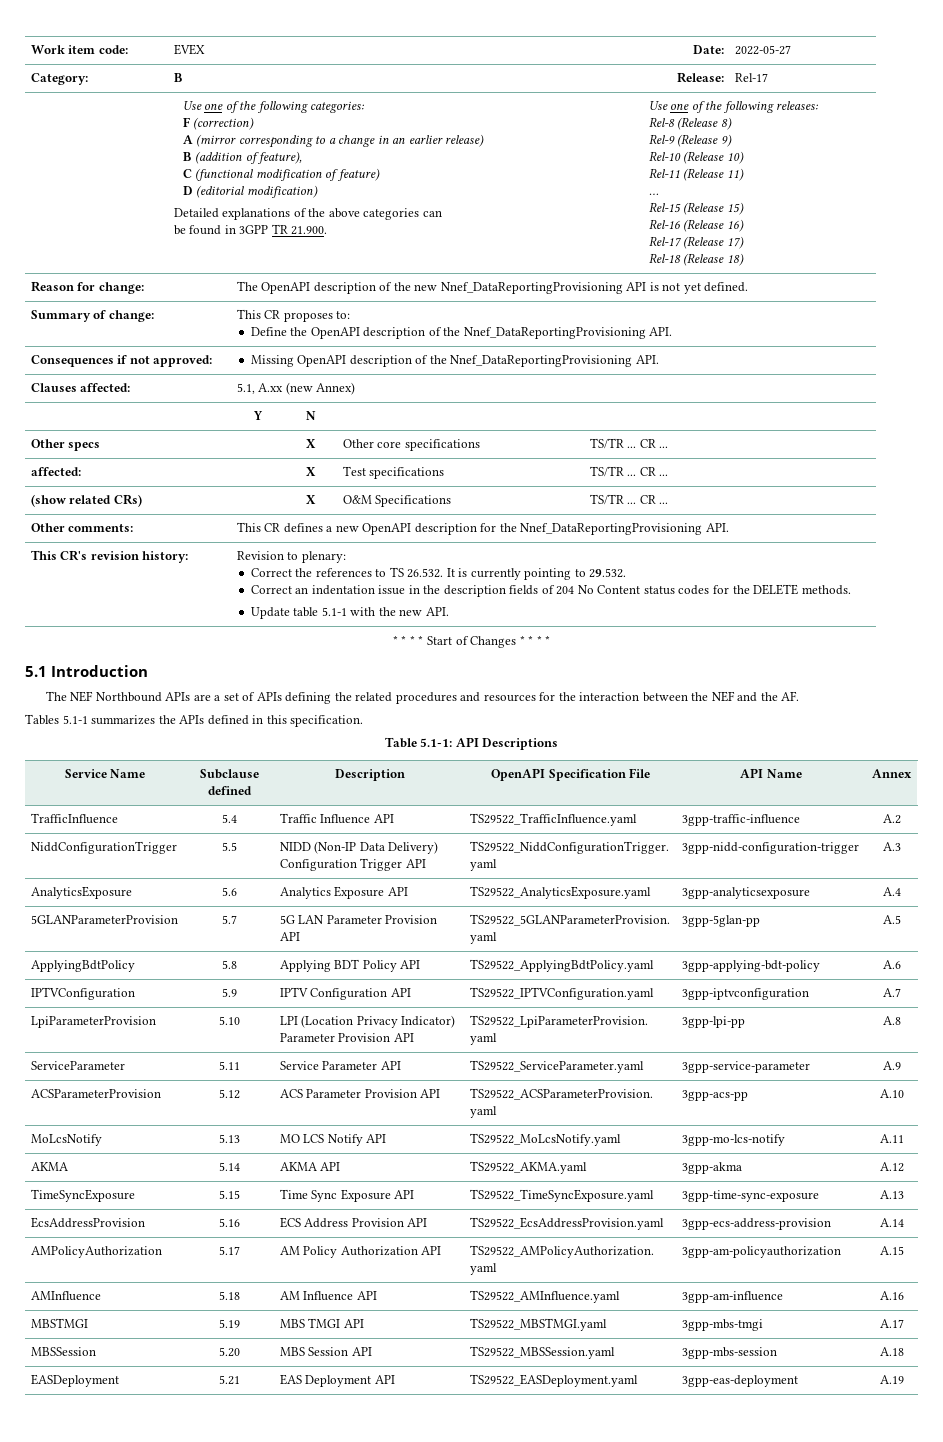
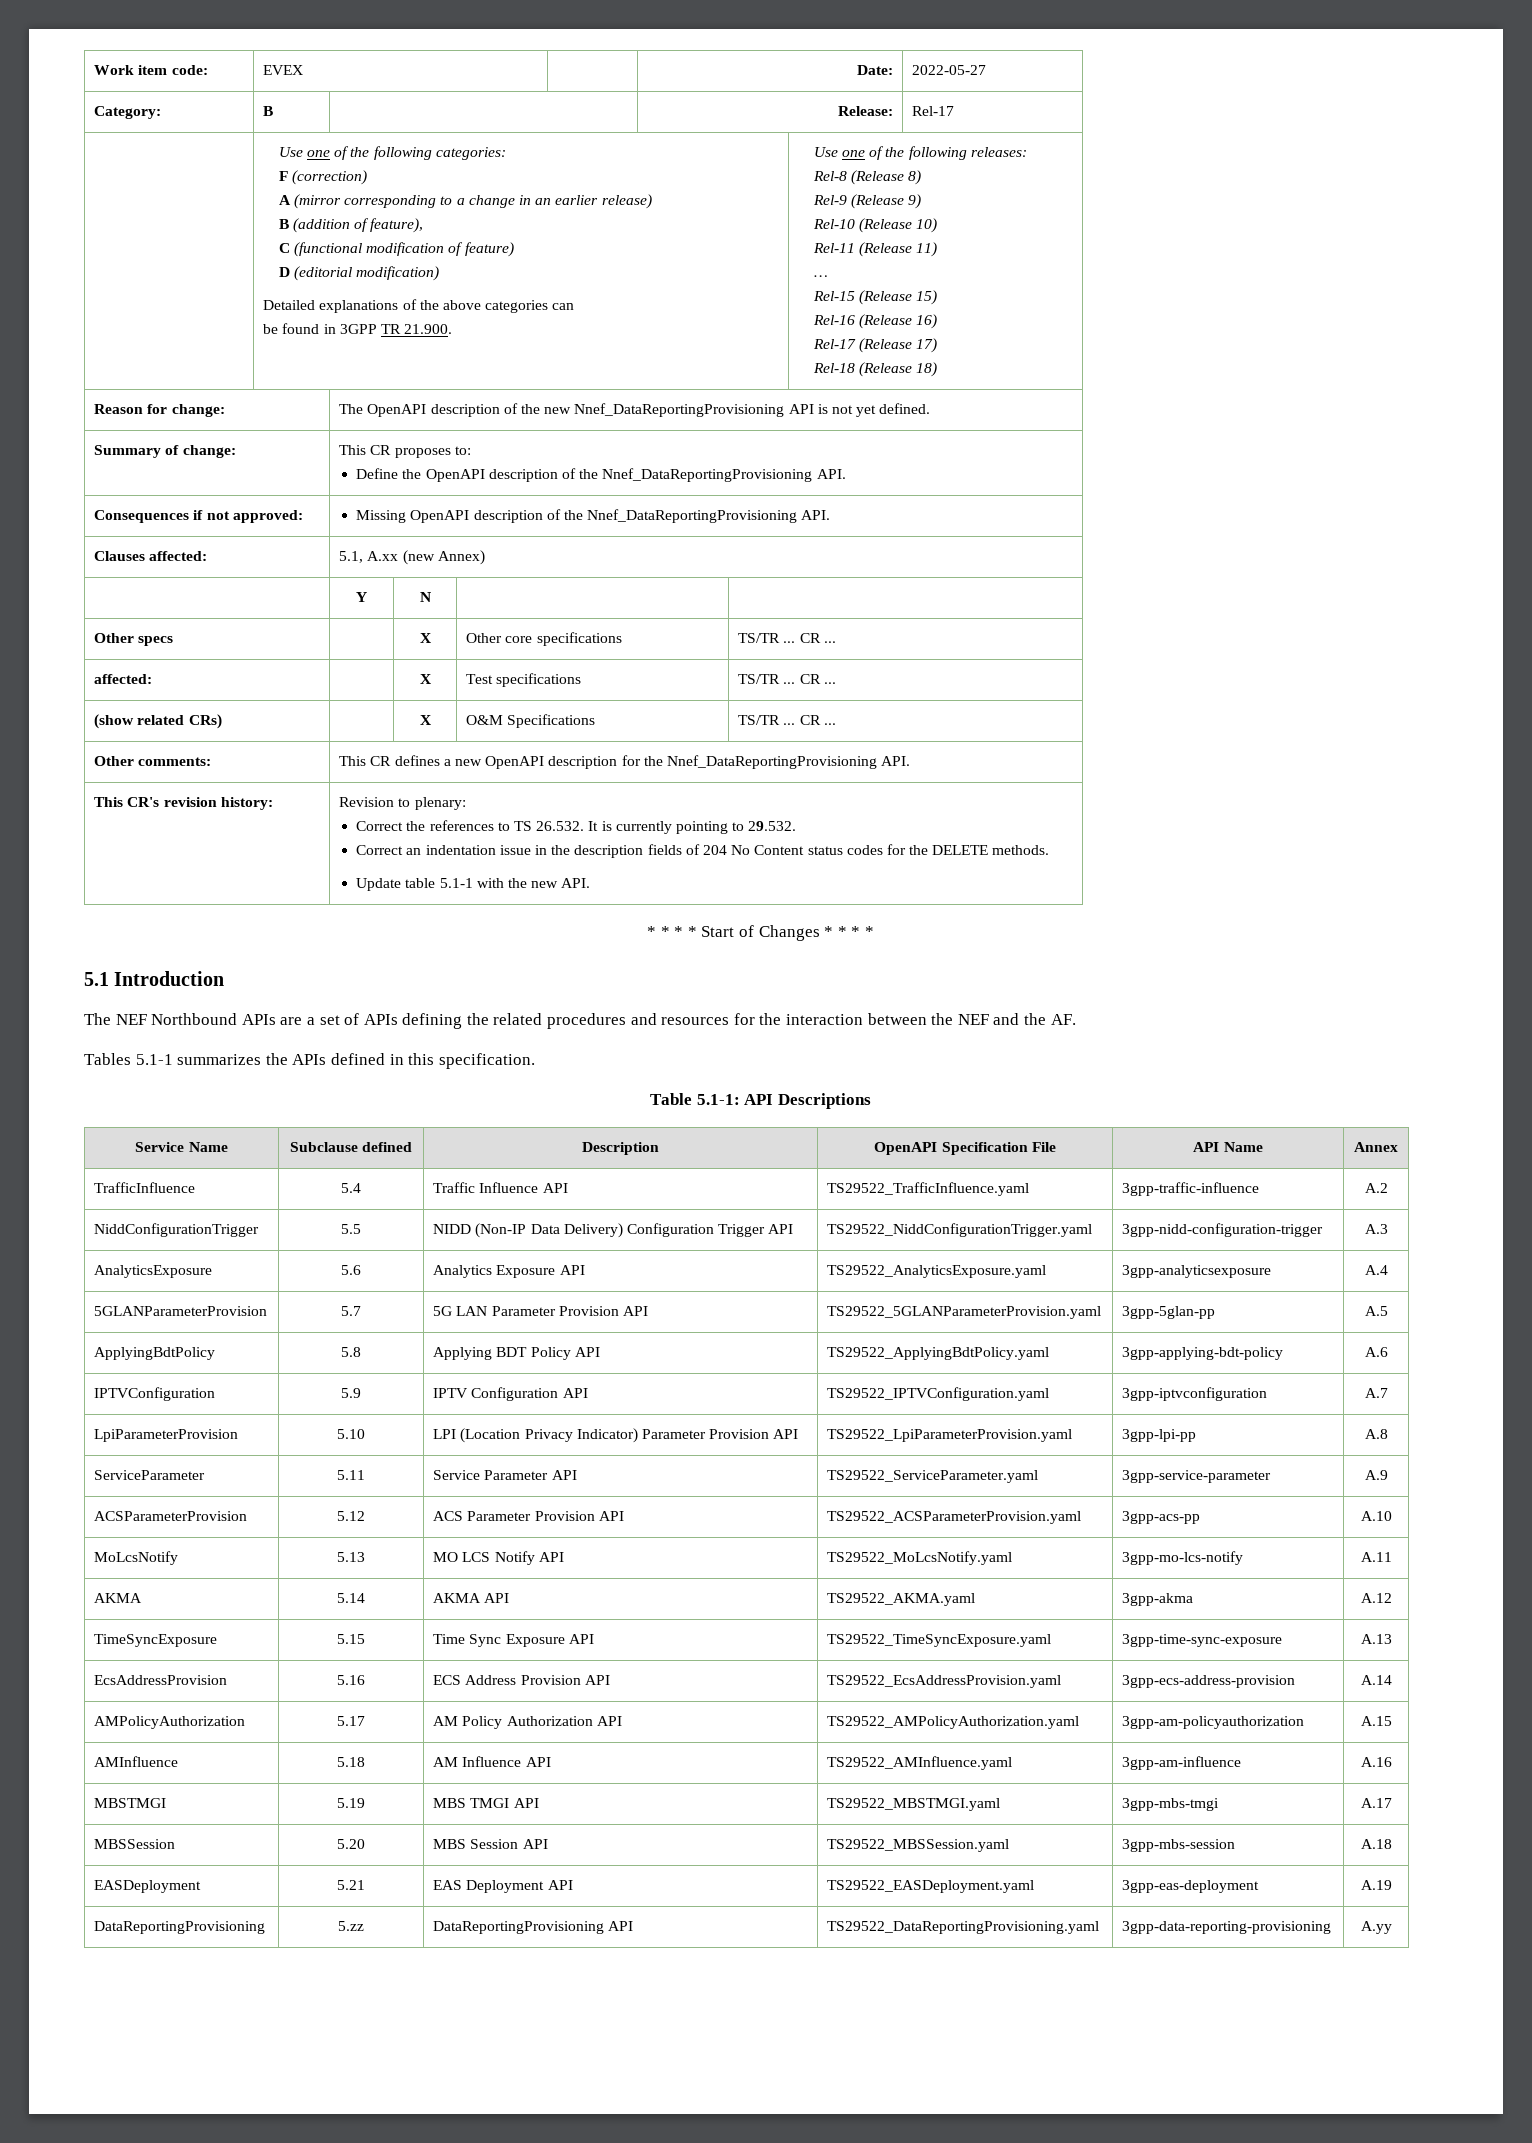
(904, 1379) none -> [94,1921,266,1934] [338,1921,364,1931] [433,1921,634,1934] [827,1921,1100,1934] [1122,1921,1332,1934] [1360,1921,1392,1934] // DataReportingProvisioning | 5.zz | DataReportingProvisioning API | TS29522_DataReportingProvisioning.yaml | 3gpp-data-reporting-provisioning | A.yy

